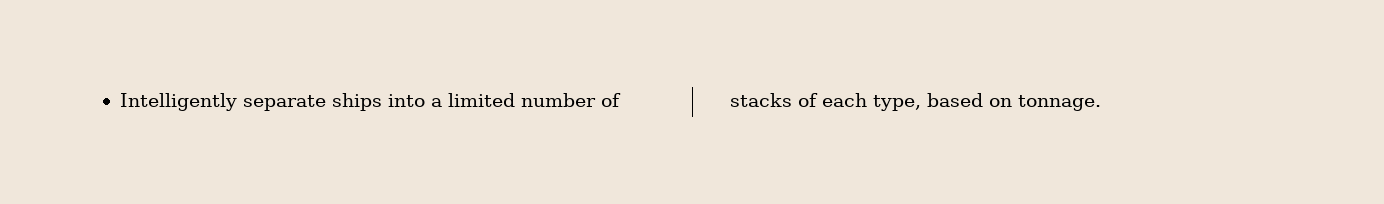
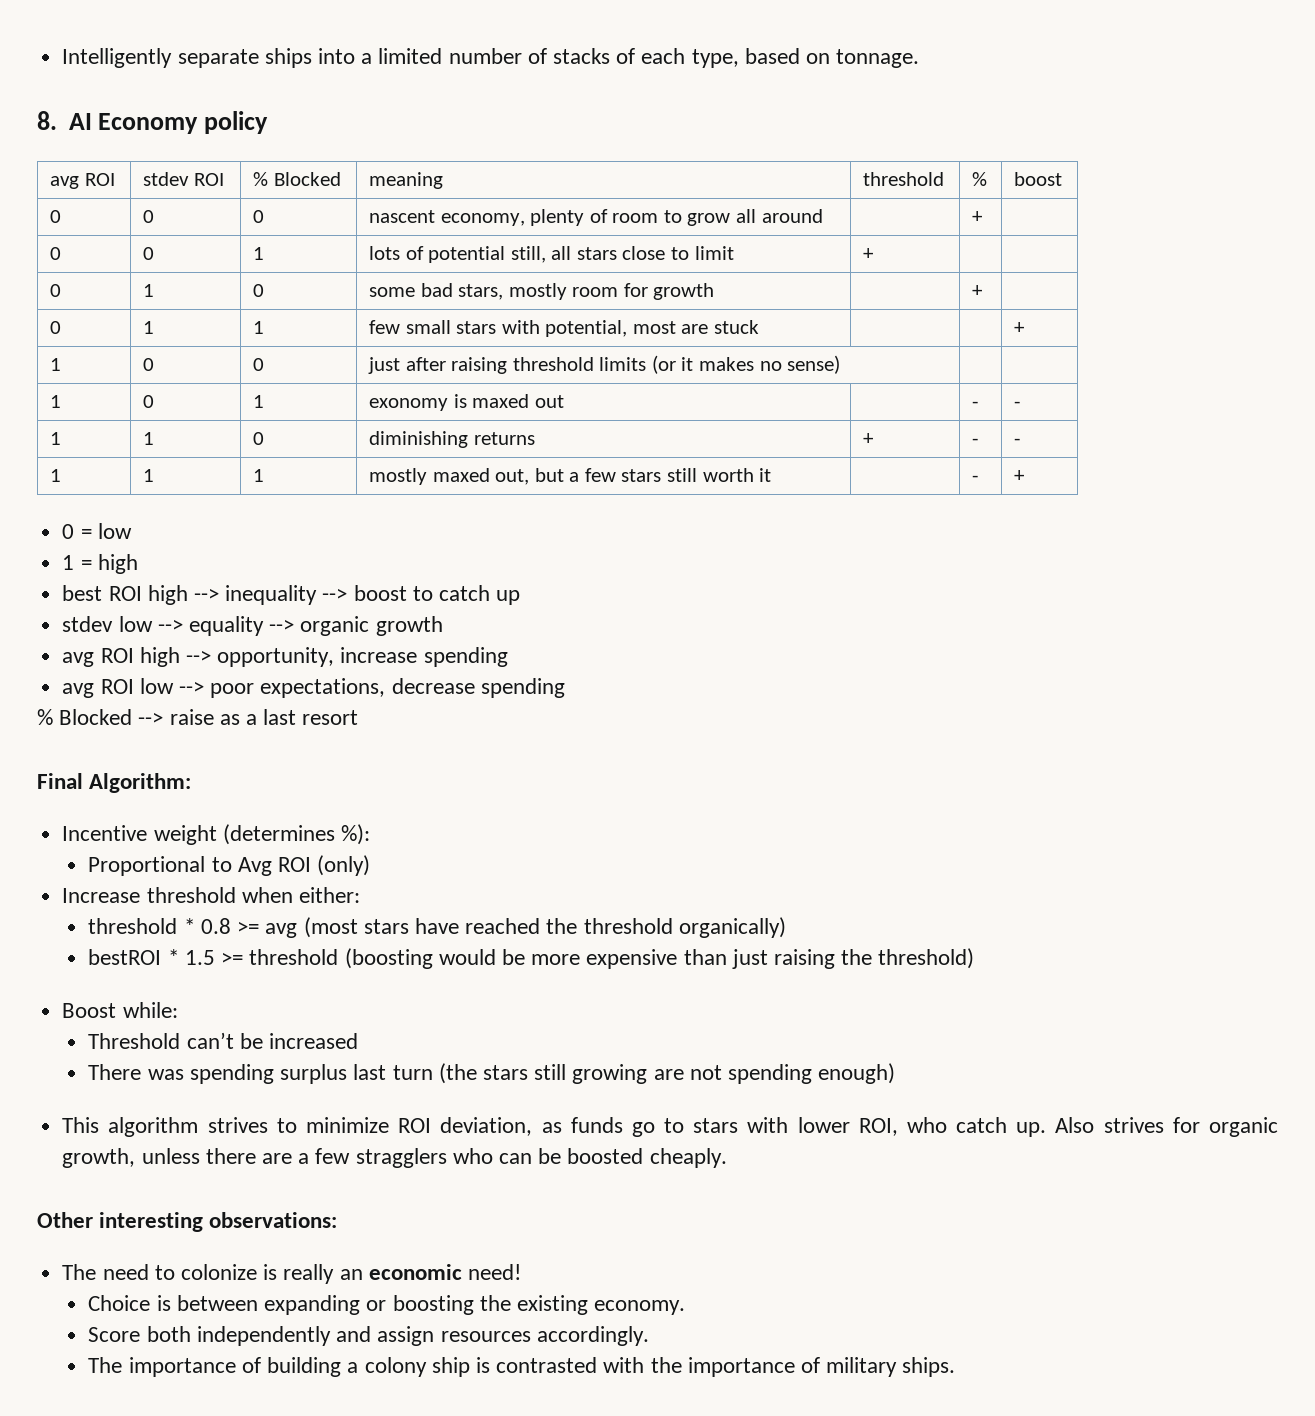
(1101, 103) none -> [37,111,269,134] [50,173,115,189] [143,172,224,186] [253,172,341,186] [369,172,444,189] [863,172,945,186] [972,172,988,186] [1014,172,1063,186] [50,210,62,223] [143,210,155,223] [253,210,265,223] [369,209,823,226] [972,211,983,223] [50,247,62,260] [143,247,155,260] [253,247,265,260] [369,246,734,263] [863,248,874,260] [50,284,62,297] [143,284,155,297] [253,284,265,297] [369,283,715,300] [972,285,983,297] [50,321,62,334] [143,321,155,334] [253,321,265,334] [369,320,759,337] [1014,322,1025,334] [50,358,62,371] [143,358,155,371] [253,358,265,371] [368,355,841,374] [50,395,62,408] [143,395,155,408] [253,395,265,408] [369,394,564,411] [972,401,979,408] [1014,401,1021,408] [50,432,62,445] [143,432,155,445] [253,432,265,445] [369,431,535,448] [863,433,874,445] [972,438,979,445] [1014,438,1021,445] [50,469,62,482] [143,469,155,482] [253,469,265,482] [369,468,772,485] [972,475,979,482] [1014,470,1025,482] [62,523,132,539] [62,554,138,574] [62,585,521,605] [62,616,443,636] [62,647,508,667] [62,678,565,698] [37,709,359,725] [37,773,192,793] [62,824,370,845] [88,855,371,876] [62,887,360,903] [88,917,786,938] [88,948,975,969] [62,1002,178,1018] [88,1032,359,1049] [88,1063,896,1084] [62,1117,1279,1137] [62,1148,727,1168] [37,1212,338,1232] [62,1264,521,1284] [88,1295,686,1315] [88,1326,649,1346] [88,1357,956,1377] // 8. AI Economy policy // avg ROI | stdev ROI | % Blocked | meaning | threshold | % | boost // 0 | 0 | 0 | nascent economy, plenty of room to grow all around | | + | // 0 | 0 | 1 | lots of potential still, all stars close to limit | + | | // 0 | 1 | 0 | some bad stars, mostly room for growth | | + | // 0 | 1 | 1 | few small stars with potential, most are stuck | | | + // 1 | 0 | 0 | just after raising threshold limits (or it makes no sense) | | // 1 | 0 | 1 | exonomy is maxed out | | - | - // 1 | 1 | 0 | diminishing returns | + | - | - // 1 | 1 | 1 | mostly maxed out, but a few stars still worth it | | - | + // 0 = low // 1 = high // best ROI high --> inequality --> boost to catch up // stdev low --> equality --> organic growth // avg ROI high --> opportunity, increase spending // avg ROI low --> poor expectations, decrease spending // % Blocked --> raise as a last resort // Final Algorithm: // Incentive weight (determines %): // Proportional to Avg ROI (only) // Increase threshold when either: // threshold * 0.8 >= avg (most stars have reached the threshold organically) // bestROI * 1.5 >= threshold (boosting would be more expensive than just raising the threshold) // Boost while: // Threshold can’t be increased // There was spending surplus last turn (the stars still growing are not spending enough) // This algorithm strives to minimize ROI deviation, as funds go to stars with lower ROI, who catch up. Also strives for organic growth, unless there are a few stragglers who can be boosted cheaply. // Other interesting observations: // The need to colonize is really an economic need! // Choice is between expanding or boosting the existing economy. // Score both independently and assign resources accordingly. // The importance of building a colony ship is contrasted with the importance of military ships.

